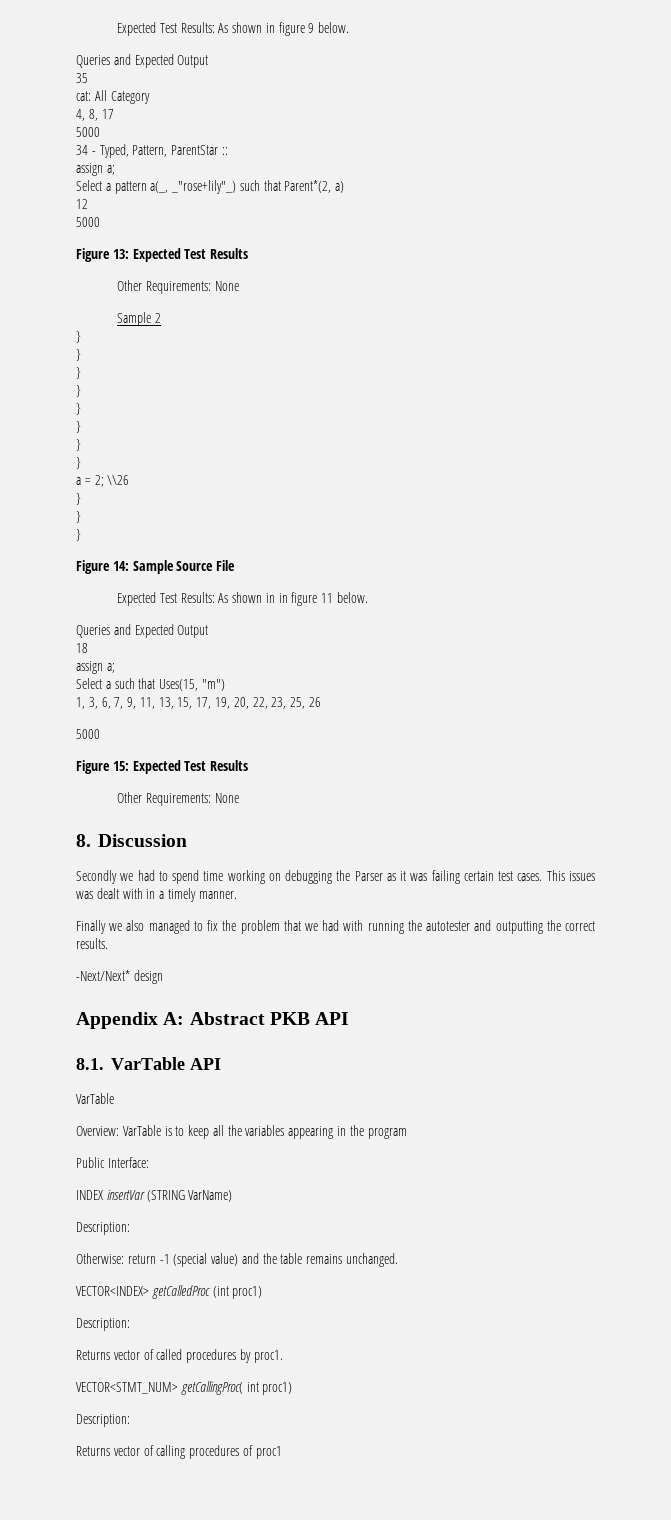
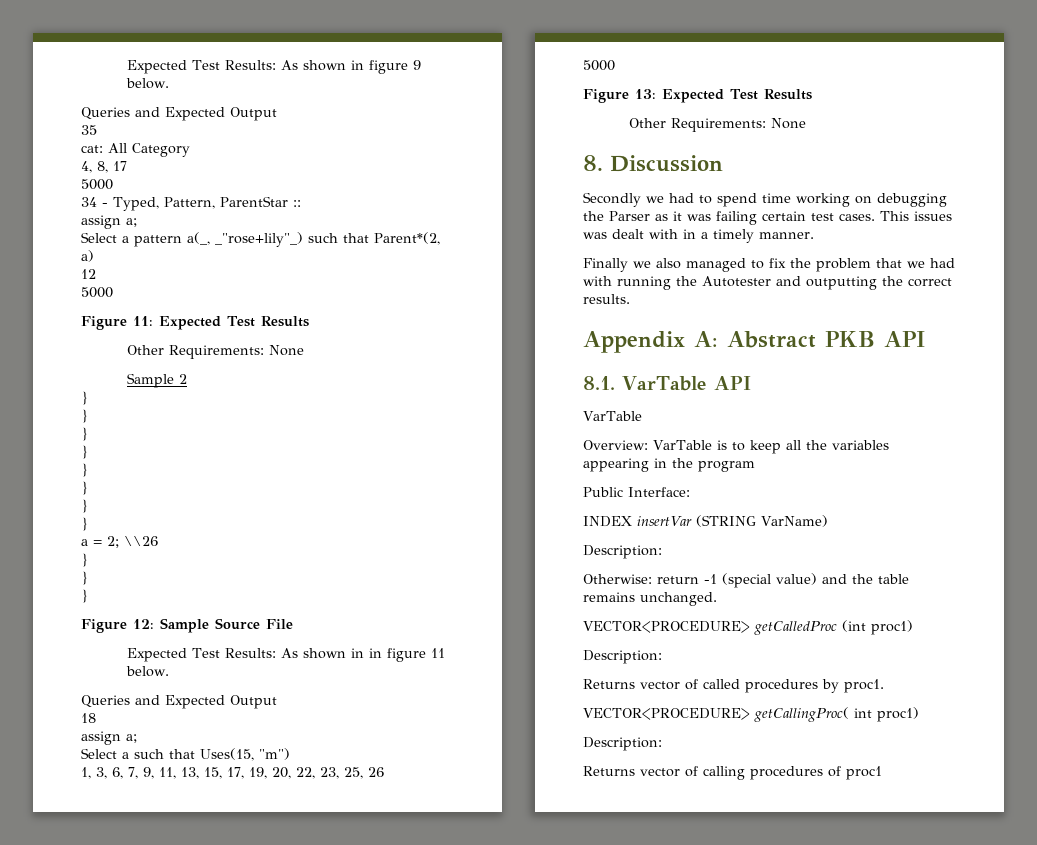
[112,249,129,259] 13: -> [133,316,153,326] 11:
[112,561,129,571] 14: -> [133,619,154,629] 12:
[112,761,129,771] 15: -> [635,89,656,99] 13:
[426,921,471,931] autotester -> [702,276,771,287] Autotester
[76,970,163,984] // -Next/Next* design -> (630, 299) none
[76,1286,149,1296] VECTOR<INDEX> -> [583,621,750,633] VECTOR<PROCEDURE>
[76,1382,178,1394] VECTOR<STMT_NUM> -> [583,708,750,720] VECTOR<PROCEDURE>

